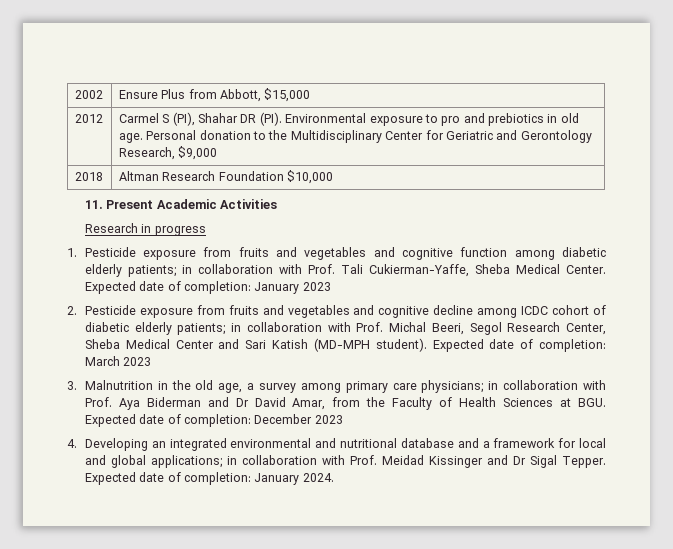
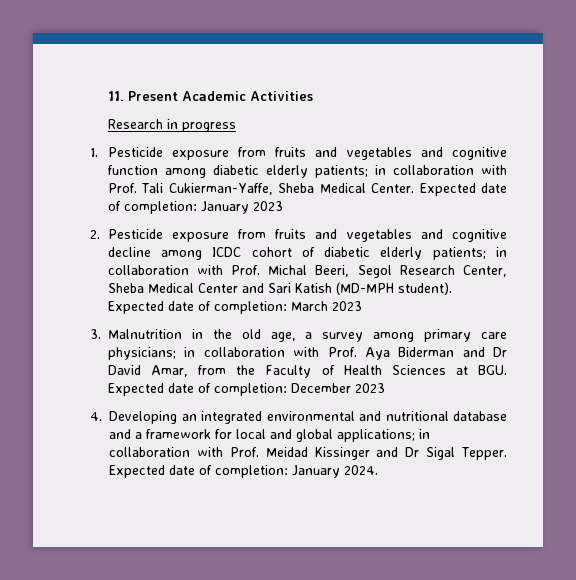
[74,90,103,99] [118,88,311,102] [74,114,103,123] [118,112,579,126] [118,130,592,143] [118,146,218,160] [74,172,103,181] [118,170,334,184] 2002 | Ensure Plus from Abbott, $15,000 // 2012 | Carmel S (PI), Shahar DR (PI). Environmental exposure to pro and prebiotics in old age. Personal donation to the Multidisciplinary Center for Geriatric and Gerontology Research, $9,000 // 2018 | Altman Research Foundation $10,000 // -> (107, 96) none

